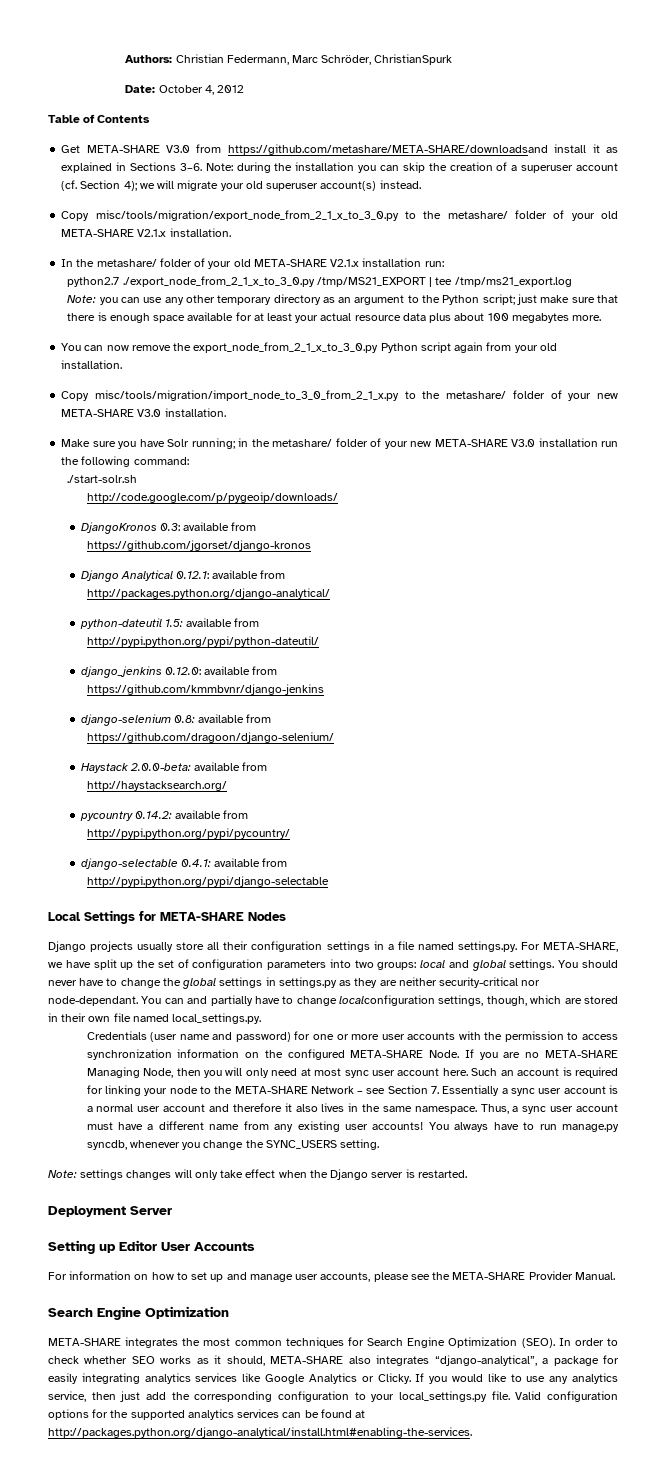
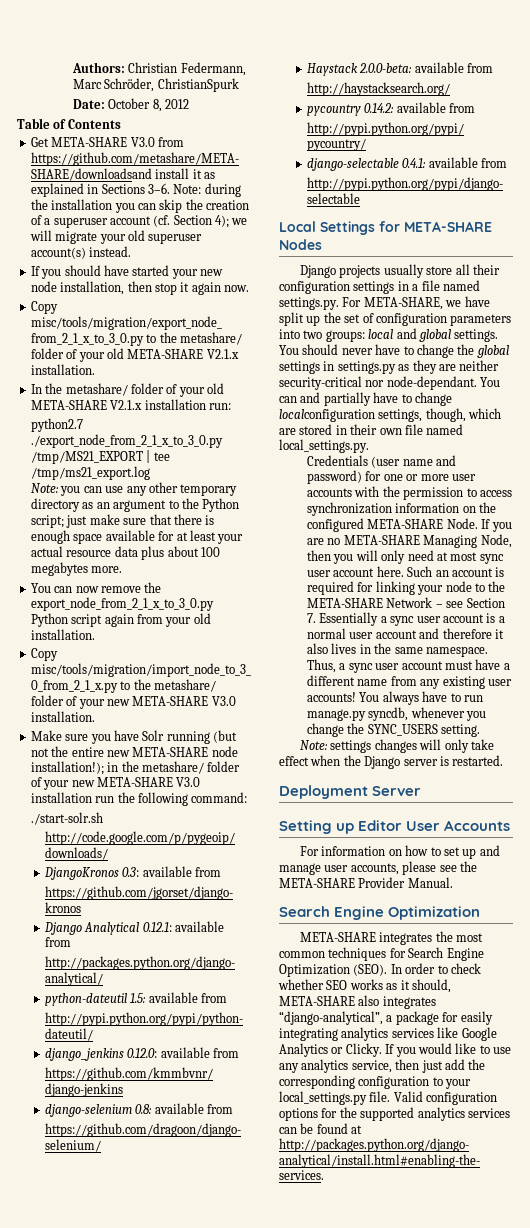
[204,85,214,95] 4, -> [152,99,162,112] 8,
(421, 184) none -> [30,265,223,279] [30,281,249,295] // If you should have started your new node installation, then stop it again now.
[191,438,235,449] running; -> [166,730,237,744] [30,746,238,757] [30,761,104,775] running (but not the entire new META-SHARE node installation!);

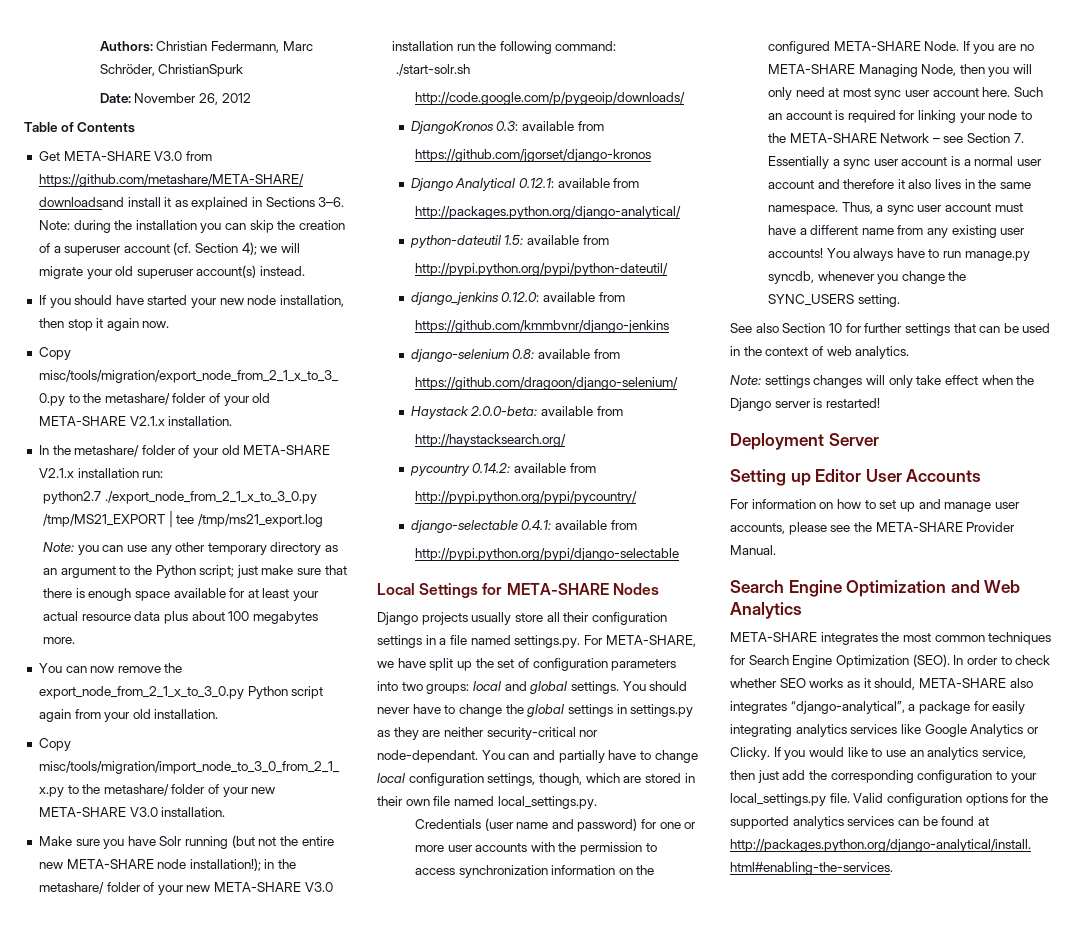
[108,98,162,112] October 8, -> [134,93,218,105] November 26,
[279,409,375,422] localconfiguration -> [377,773,484,786] local configuration
(481, 730) none -> [730,323,1051,336] [730,346,910,359] // See also Section 10 for further settings that can be used in the context of web analytics.
[452,755,504,766] restarted. -> [825,398,880,408] restarted!
(481, 913) none -> [950,580,1021,593] [730,602,802,619] and Web Analytics
[279,1063,299,1073] any -> [909,750,924,757] an

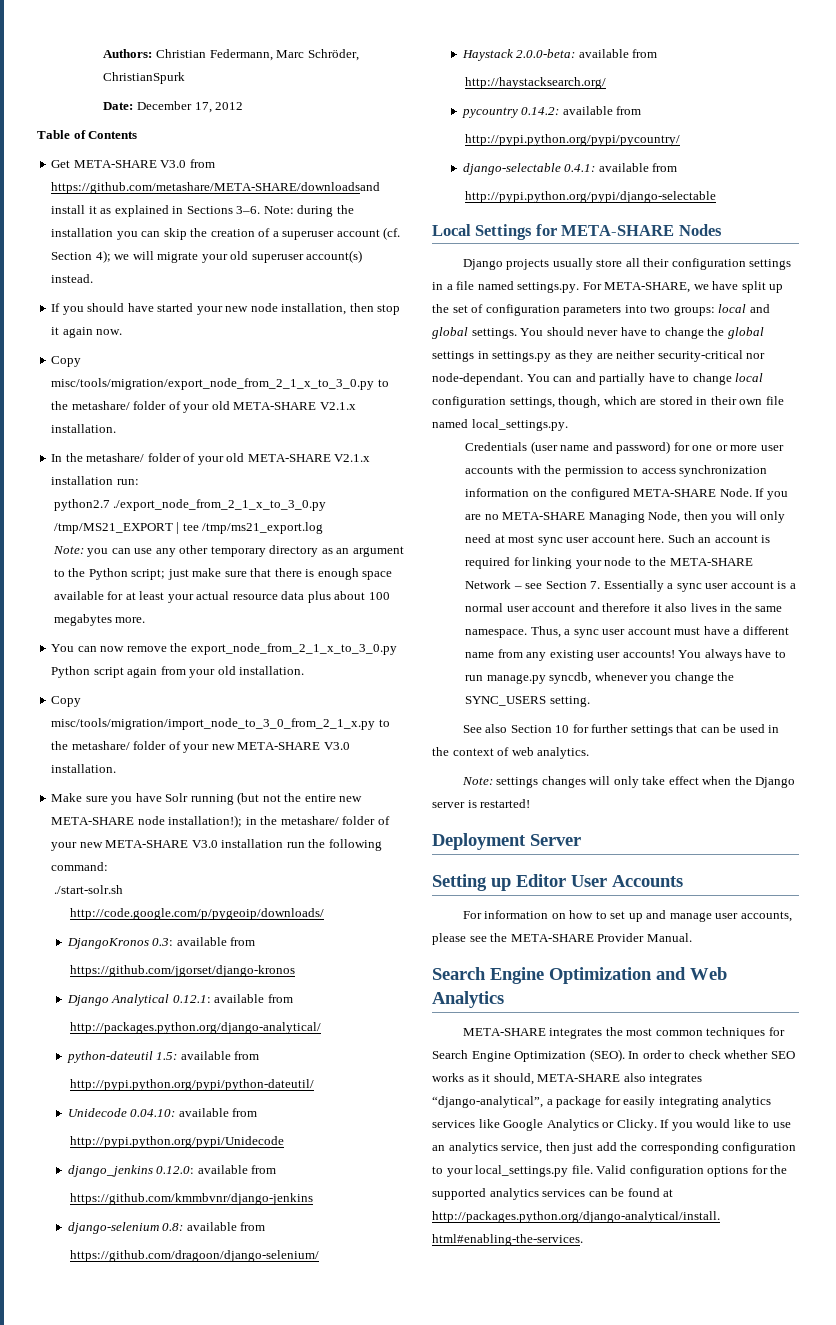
[134,93,218,105] November 26, -> [136,101,212,113] December 17,
(668, 269) none -> [67,1108,258,1117] [70,1136,285,1148] // Unidecode 0.04.10: available from // http://pypi.python.org/pypi/Unidecode

